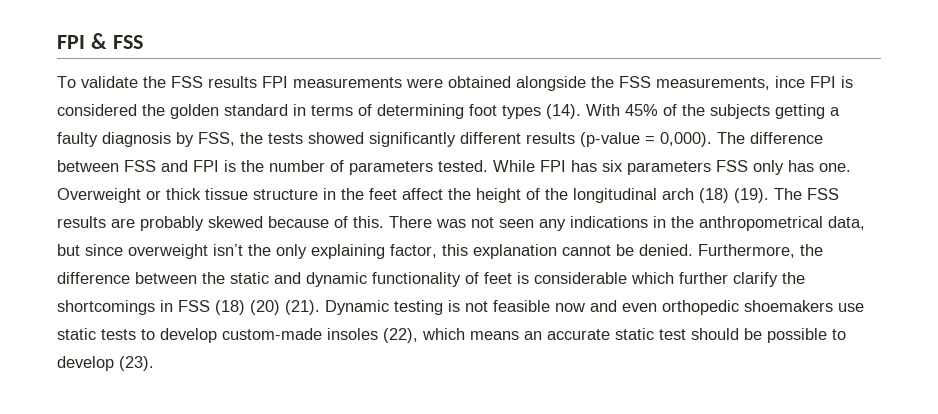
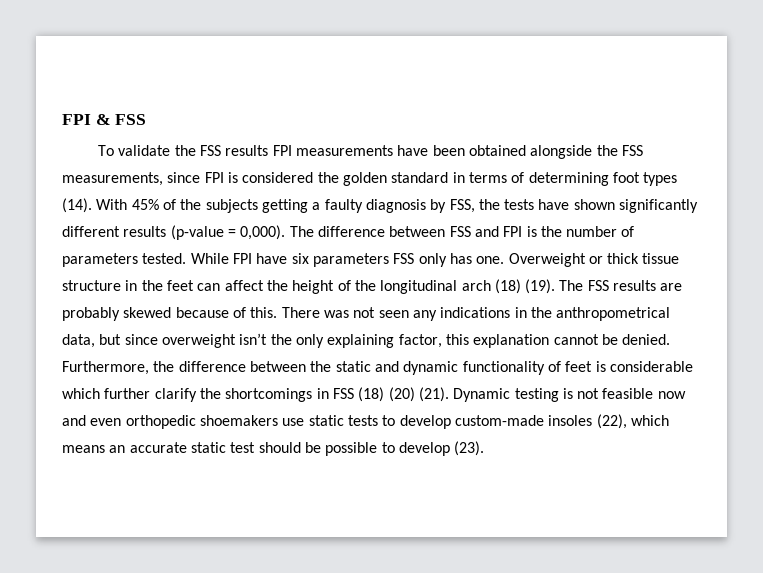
[406,78,443,88] were -> [397,145,465,156] have been
[775,76,805,88] ince -> [167,172,201,183] since
[308,132,364,144] showed -> [538,199,615,210] have shown
[571,160,597,172] has -> [256,253,288,264] have
(397, 194) none -> [197,283,221,291] can

